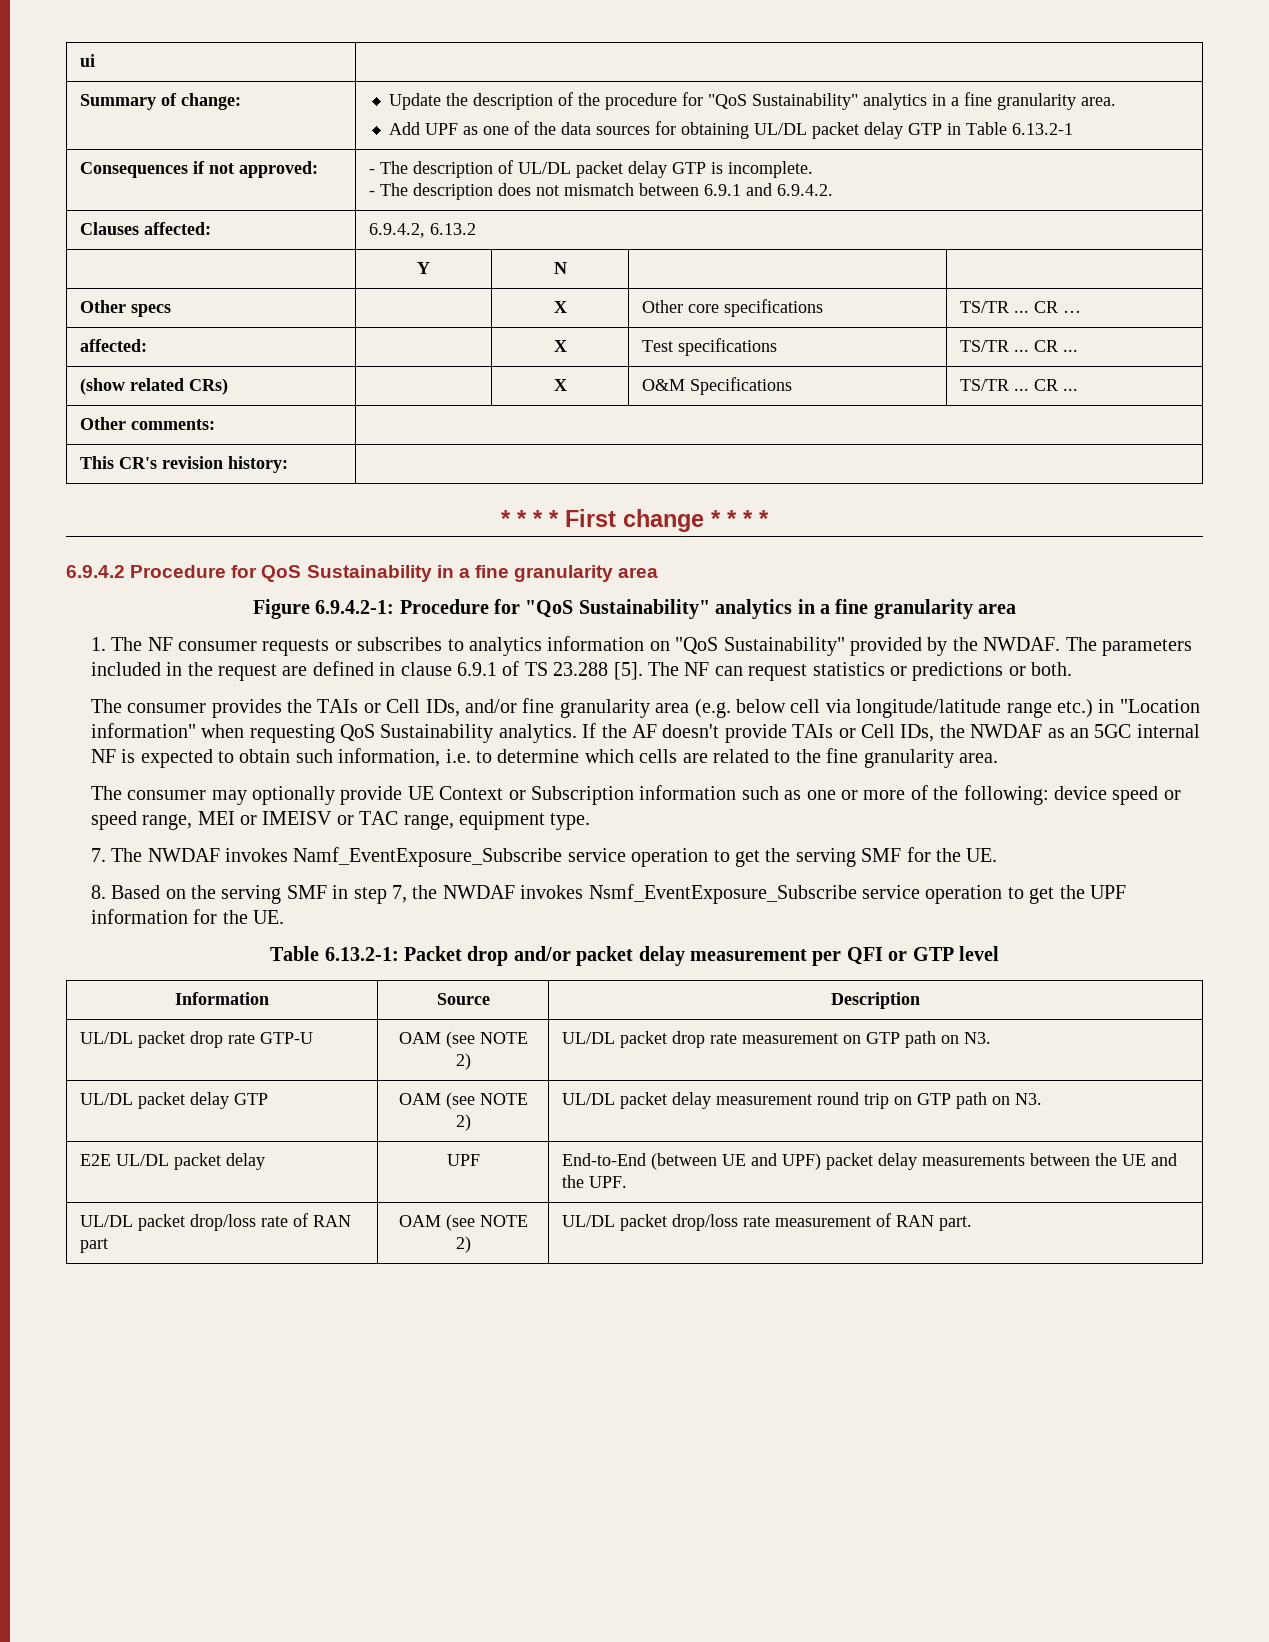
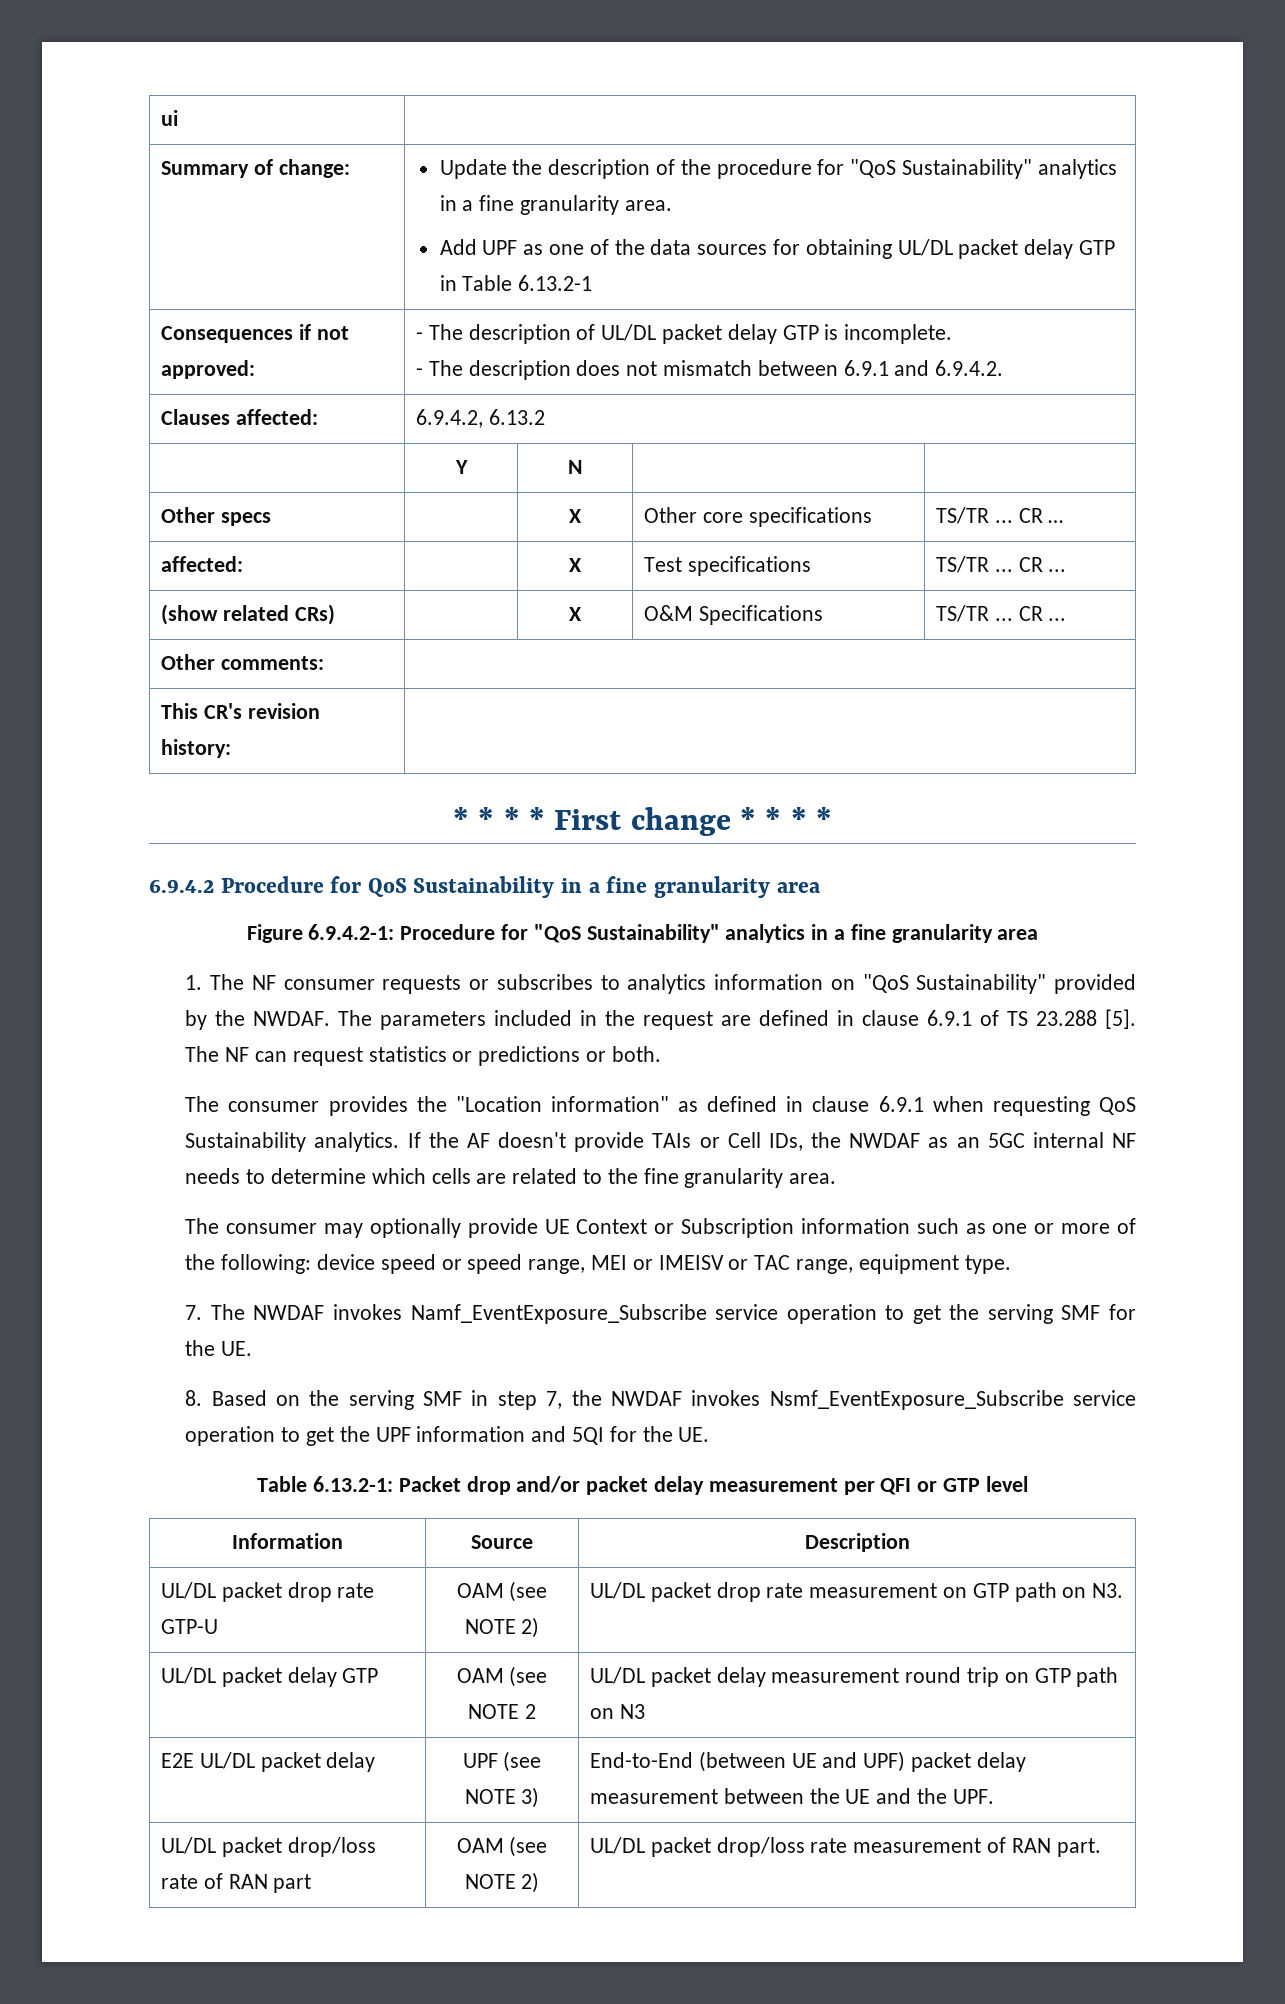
[317,698,1200,718] [90,723,196,738] TAIs or Cell IDs, and/or fine granularity area (e.g. below cell via longitude/latitude range etc.) in "Location information" -> [455,1096,924,1112] "Location information" as defined in clause 6.9.1
[121,748,471,768] is expected to obtain such information, i.e. -> [185,1168,241,1184] needs
(188, 916) none -> [531,1426,604,1445] and 5QI
[455,1114,471,1131] 2) -> [524,1704,536,1719] 2
[1015,1093,1043,1105] N3. -> [619,1704,645,1719] N3
(480, 1160) none -> [503,1751,542,1772] [464,1787,540,1808] (see NOTE 3)
[922,1155,1026,1166] measurements -> [589,1789,718,1804] measurement

